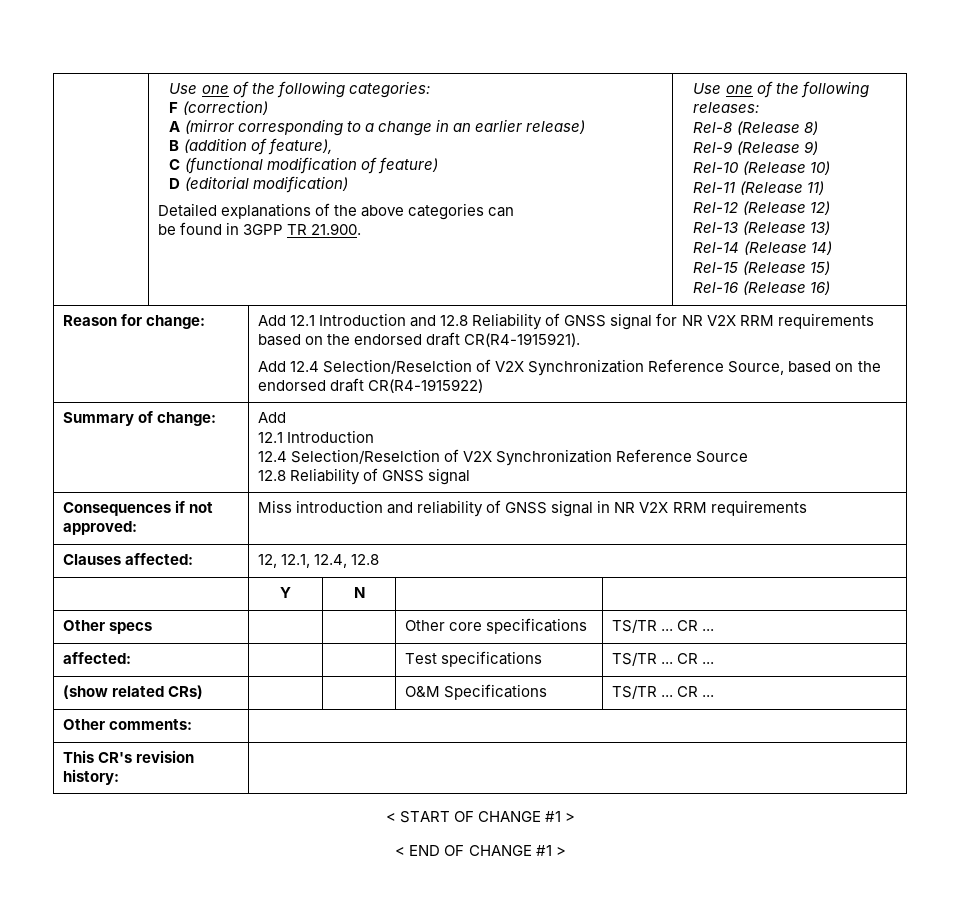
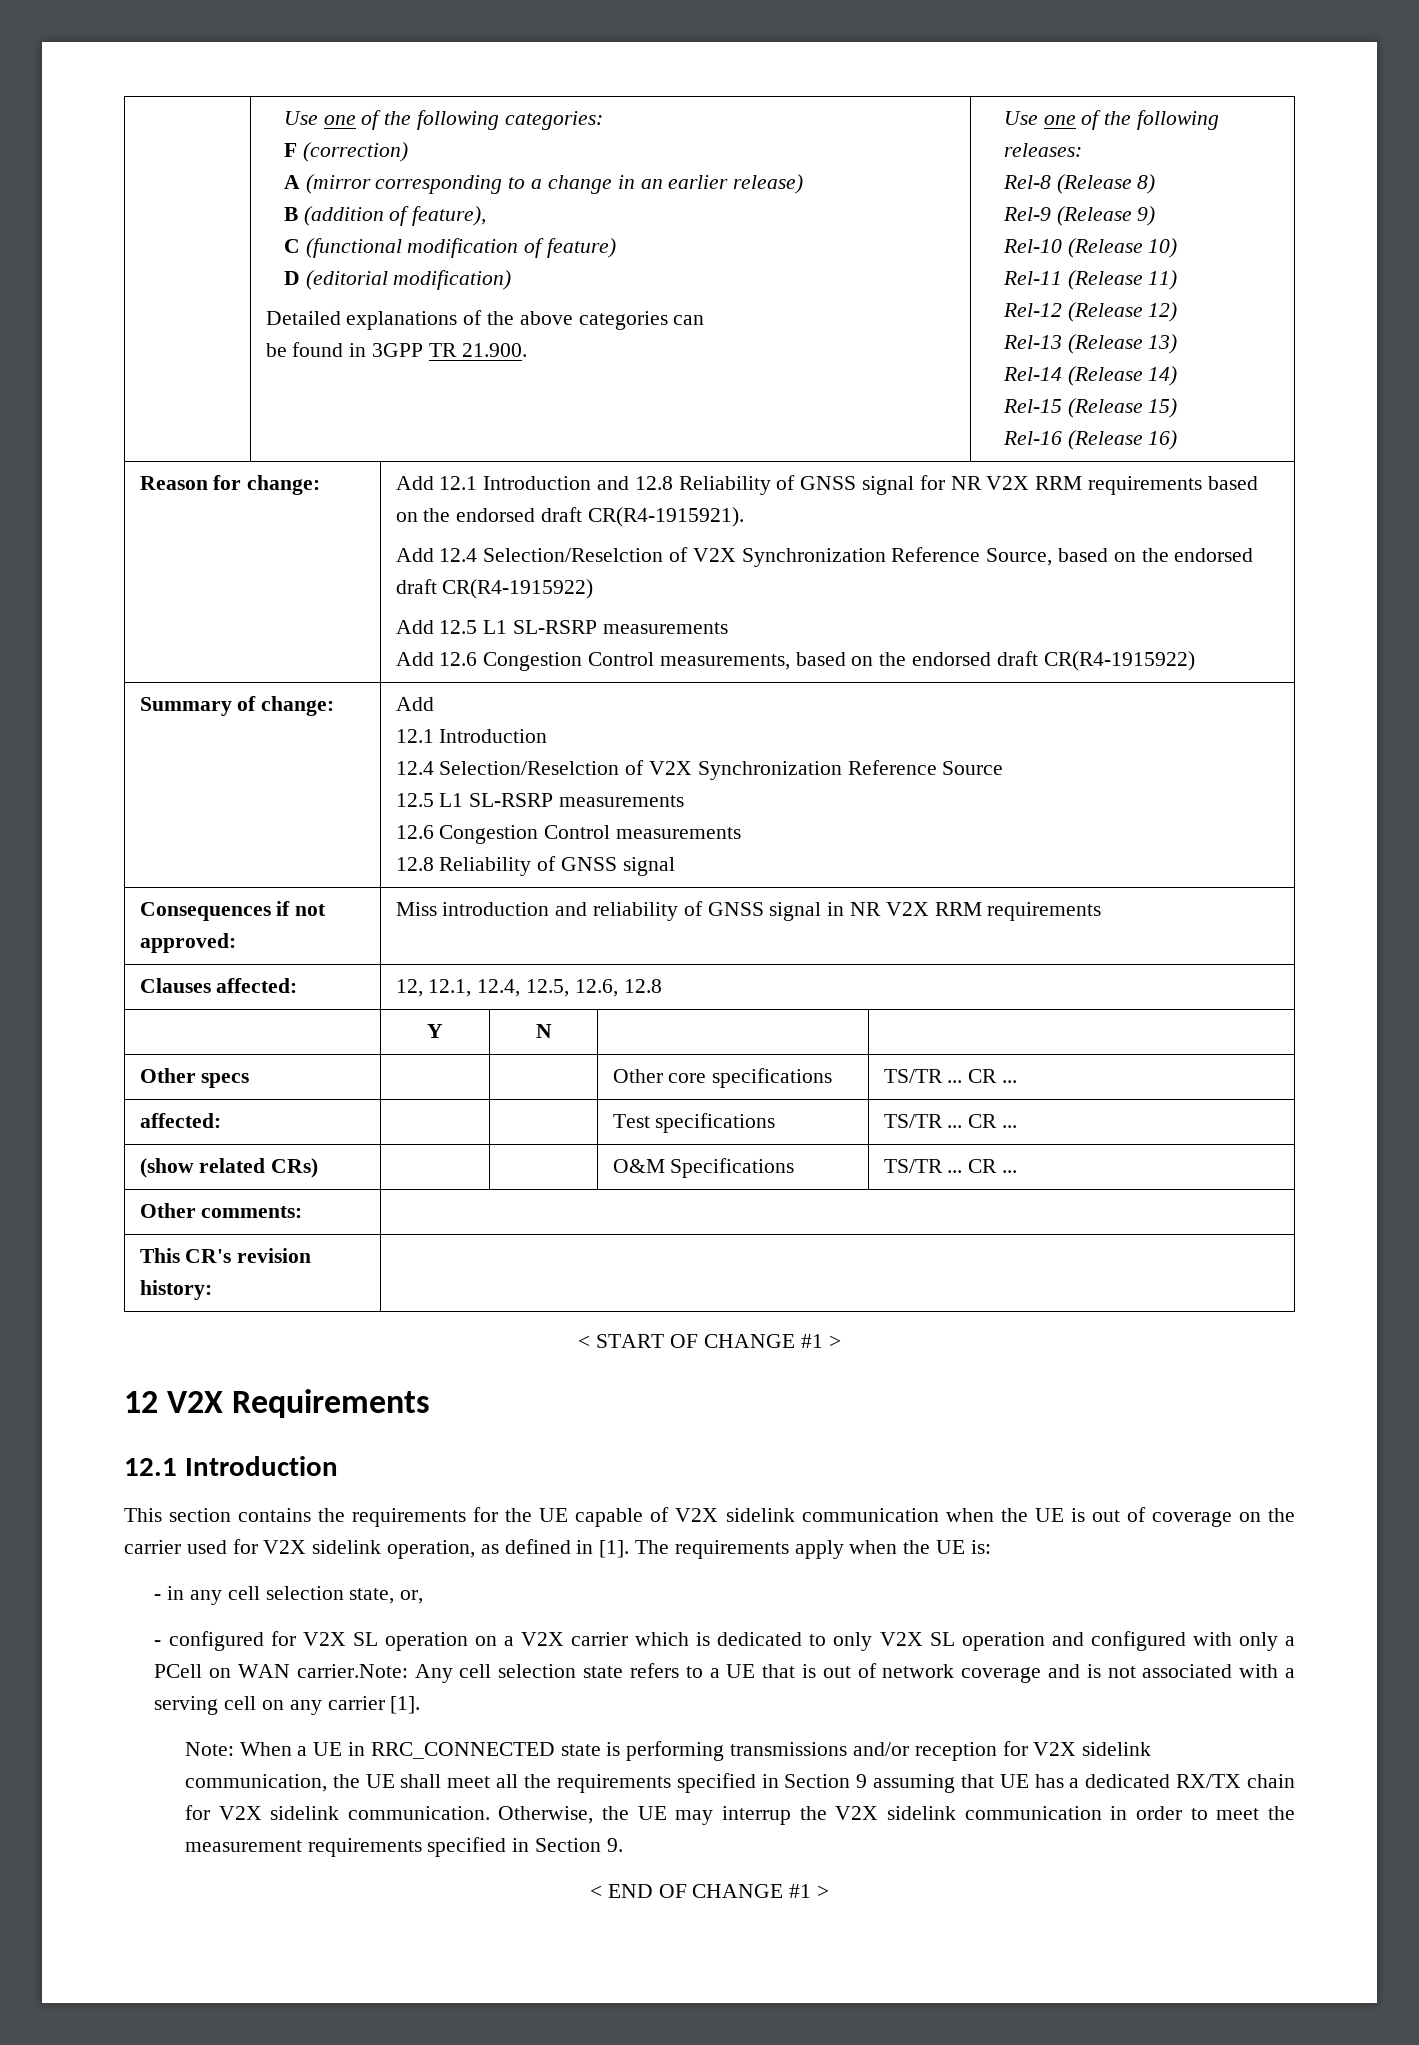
(484, 386) none -> [395,620,728,634] [395,651,1195,671] // Add 12.5 L1 SL-RSRP measurements // Add 12.6 Congestion Control measurements, based on the endorsed draft CR(R4-1915922)
(749, 457) none -> [395,793,685,807] [395,825,742,844] // 12.5 L1 SL-RSRP measurements // 12.6 Congestion Control measurements
(348, 561) none -> [526,979,618,997] 12.5, 12.6,
(576, 817) none -> [124,1389,431,1418] [124,1456,338,1476] [124,1507,1295,1527] [124,1539,991,1559] [154,1586,424,1605] [154,1631,1295,1651] [154,1663,1296,1683] [154,1696,421,1715] [184,1741,1152,1761] [184,1773,1295,1793] [184,1805,1296,1825] [184,1837,623,1857] // 12 V2X Requirements // 12.1 Introduction // This section contains the requirements for the UE capable of V2X sidelink communication when the UE is out of coverage on the carrier used for V2X sidelink operation, as defined in [1]. The requirements apply when the UE is: // - in any cell selection state, or, // - configured for V2X SL operation on a V2X carrier which is dedicated to only V2X SL operation and configured with only a PCell on WAN carrier.Note: Any cell selection state refers to a UE that is out of network coverage and is not associated with a serving cell on any carrier [1]. // Note: When a UE in RRC_CONNECTED state is performing transmissions and/or reception for V2X sidelink communication, the UE shall meet all the requirements specified in Section 9 assuming that UE has a dedicated RX/TX chain for V2X sidelink communication. Otherwise, the UE may interrup the V2X sidelink communication in order to meet the measurement requirements specified in Section 9.

